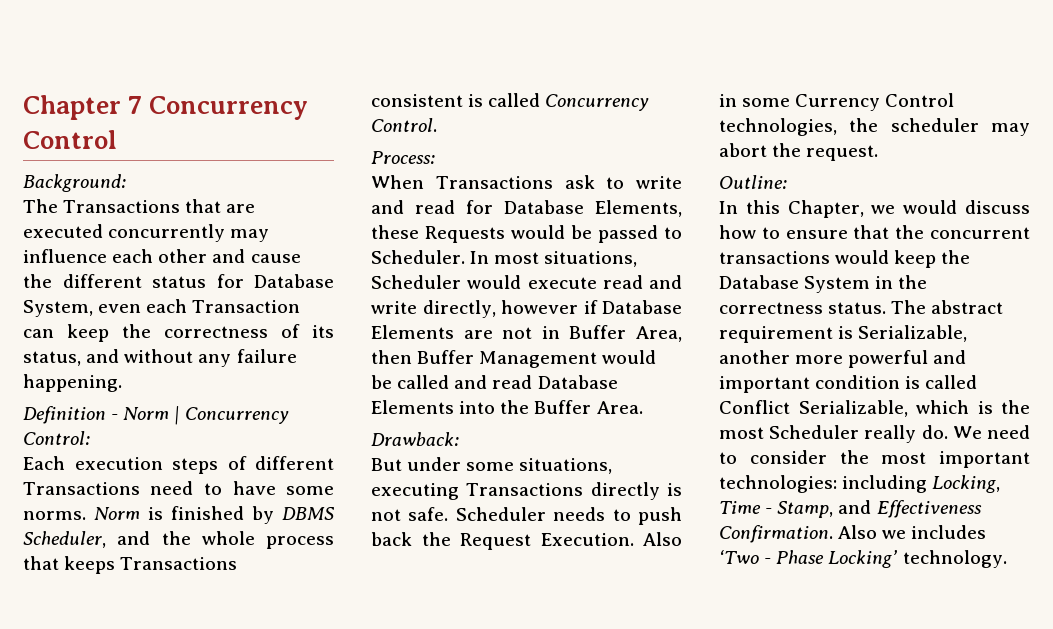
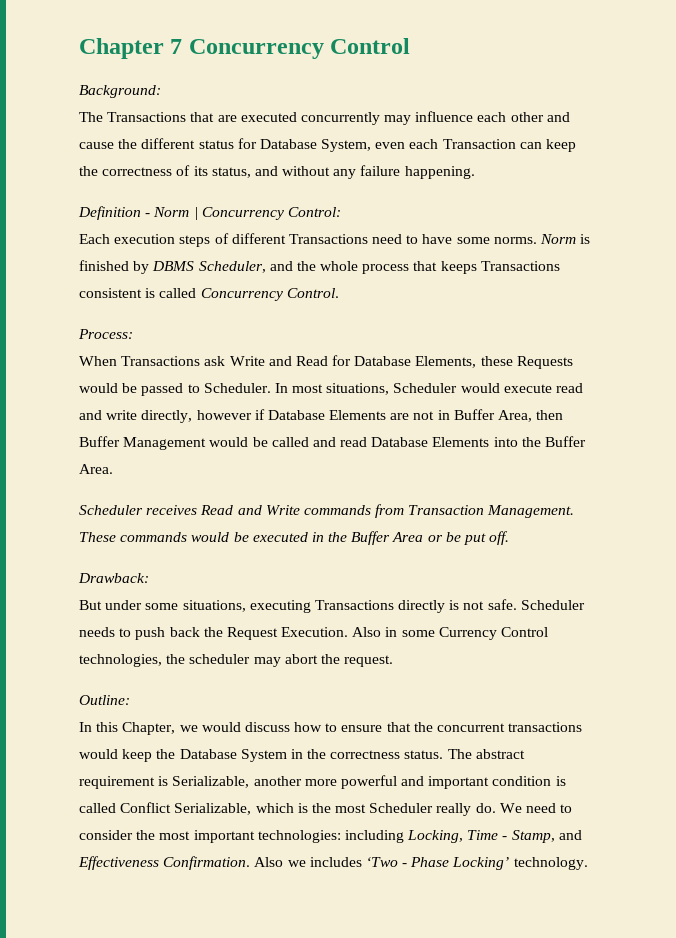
[606,176,682,189] [371,200,455,214] to write and read -> [229,356,328,366] Write and Read
(643, 407) none -> [79,504,575,518] [79,531,510,545] // Scheduler receives Read and Write commands from Transaction Management. These commands would be executed in the Buffer Area or be put off.

